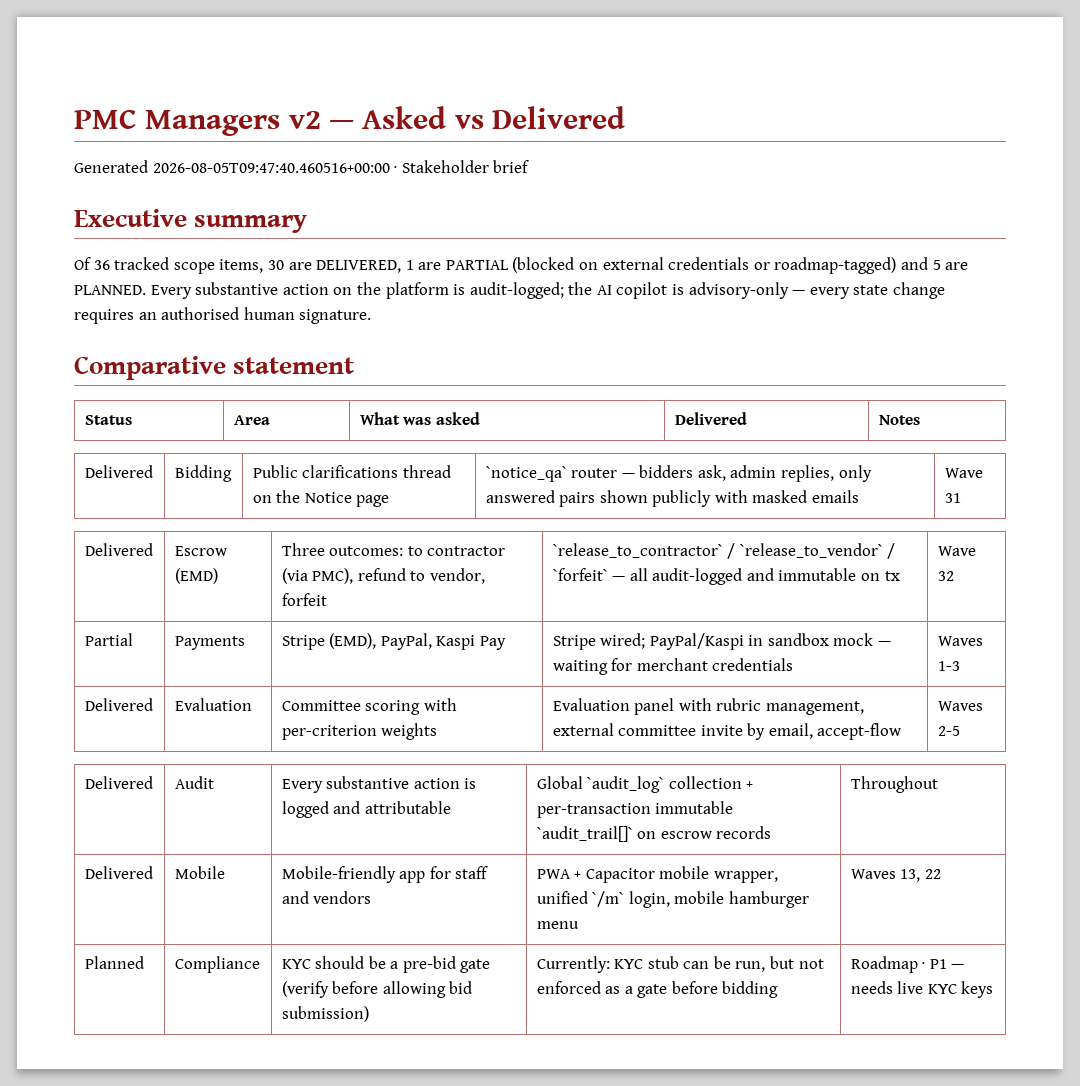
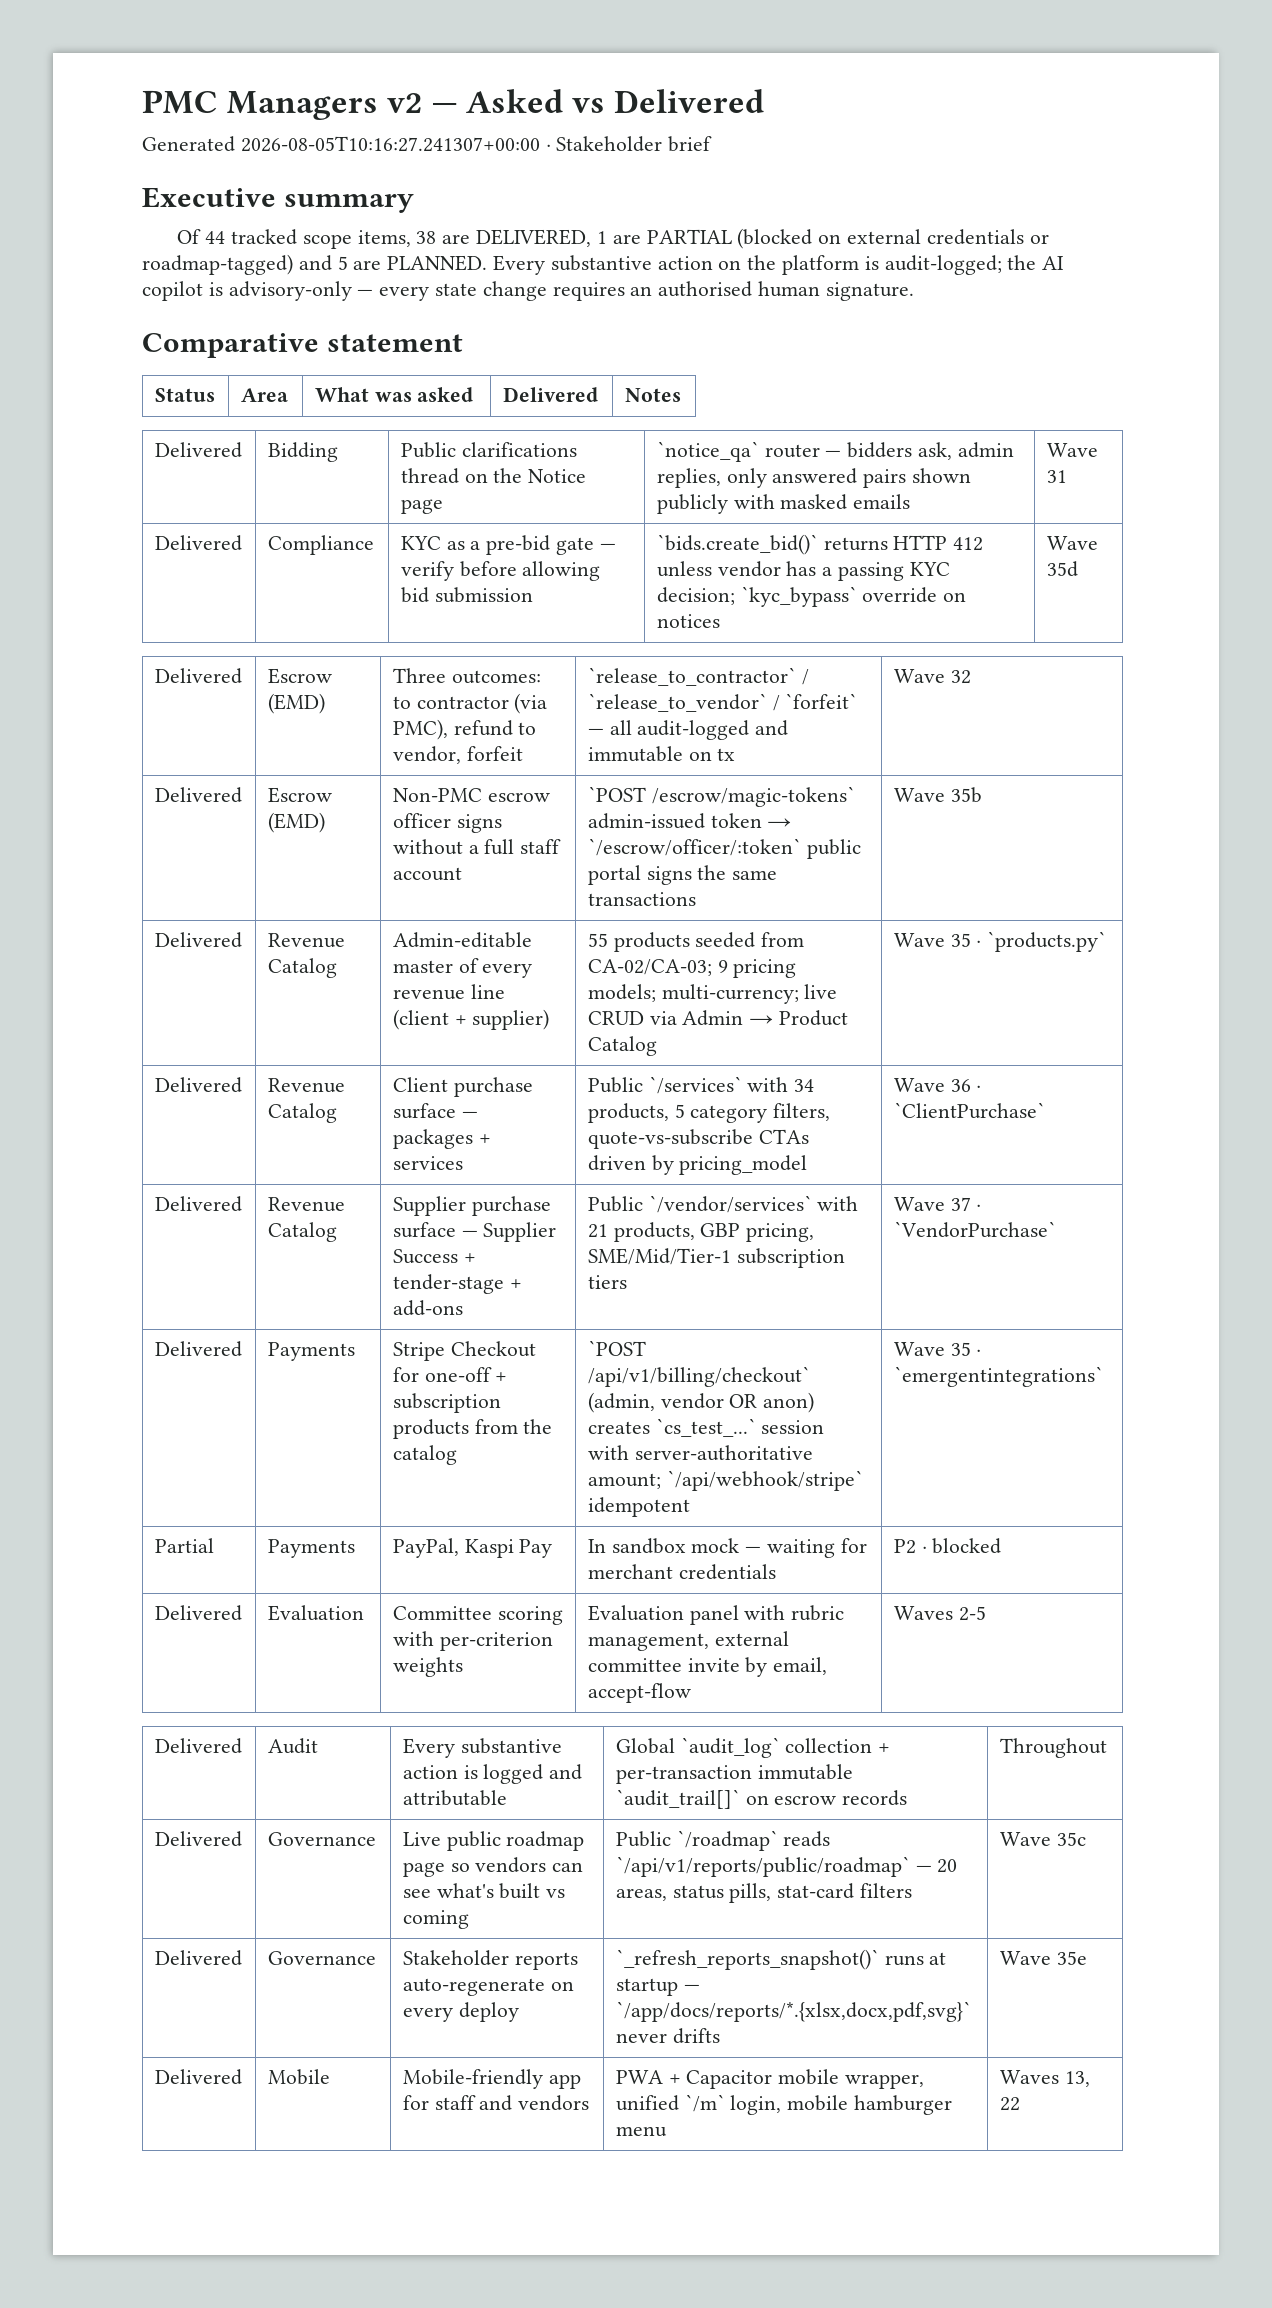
[152,163,390,173] 2026-08-05T09:47:40.460516+00:00 -> [240,136,540,152] 2026-08-05T10:16:27.241307+00:00
[93,260,110,270] 36 -> [205,231,226,244] 44
[267,260,284,270] 30 -> [416,231,437,244] 38
(961, 498) none -> [154,535,242,551] [267,535,374,555] [400,535,616,555] [400,561,601,581] [400,587,533,603] [656,534,984,555] [656,561,950,581] [656,586,967,607] [656,614,720,628] [1046,536,1098,550] [1046,561,1078,577] // Delivered | Compliance | KYC as a pre-bid gate — verify before allowing bid submission | `bids.create_bid()` returns HTTP 412 unless vendor has a passing KYC decision; `kyc_bypass` override on notices | Wave 35d
(954, 576) none -> [154,787,242,803] [267,787,332,803] [267,812,325,833] [392,788,550,802] [392,813,502,833] [392,839,562,855] [392,867,462,881] [587,786,855,807] [587,813,792,829] [587,838,861,859] [587,865,778,885] [587,892,696,906] [893,787,982,803] [154,932,242,948] [267,933,345,948] [267,958,337,978] [392,932,532,948] [392,958,533,978] [392,984,505,1000] [392,1009,550,1030] [587,932,805,952] [587,959,797,978] [587,984,838,1004] [587,1010,849,1026] [587,1036,657,1056] [893,931,1107,952] [154,1077,242,1093] [267,1078,345,1093] [267,1103,337,1123] [392,1077,533,1097] [392,1103,478,1119] [392,1129,491,1149] [392,1156,463,1170] [587,1076,815,1094] [587,1103,831,1123] [587,1129,809,1149] [587,1155,808,1175] [893,1078,982,1092] [893,1102,1045,1119] [154,1196,242,1212] [267,1197,345,1212] [267,1222,337,1242] [392,1196,551,1216] [392,1222,557,1242] [392,1249,476,1264] [392,1274,522,1294] [392,1300,463,1316] [587,1195,859,1213] [587,1222,815,1242] [587,1248,845,1268] [587,1275,627,1289] [893,1197,982,1211] [893,1221,1056,1238] [154,1341,242,1357] [267,1342,355,1361] [392,1341,536,1361] [392,1367,508,1382] [392,1393,501,1413] [392,1419,553,1439] [392,1445,457,1465] [587,1340,646,1356] [587,1366,810,1387] [587,1392,815,1413] [587,1418,825,1437] [587,1445,813,1461] [587,1470,863,1491] [587,1497,690,1517] [893,1342,982,1356] [893,1366,1103,1387] // Delivered | Escrow (EMD) | Non-PMC escrow officer signs without a full staff account | `POST /escrow/magic-tokens` admin-issued token → `/escrow/officer/:token` public portal signs the same transactions | Wave 35b // Delivered | Revenue Catalog | Admin-editable master of every revenue line (client + supplier) | 55 products seeded from CA-02/CA-03; 9 pricing models; multi-currency; live CRUD via Admin → Product Catalog | Wave 35 · `products.py` // Delivered | Revenue Catalog | Client purchase surface — packages + services | Public `/services` with 34 products, 5 category filters, quote-vs-subscribe CTAs driven by pricing_model | Wave 36 · `ClientPurchase` // Delivered | Revenue Catalog | Supplier purchase surface — Supplier Success + tender-stage + add-ons | Public `/vendor/services` with 21 products, GBP pricing, SME/Mid/Tier-1 subscription tiers | Wave 37 · `VendorPurchase` // Delivered | Payments | Stripe Checkout for one-off + subscription products from the catalog | `POST /api/v1/billing/checkout` (admin, vendor OR anon) creates `cs_test_...` session with server-authoritative amount; `/api/webhook/stripe` idempotent | Wave 35 · `emergentintegrations`
[281,633,377,650] Stripe (EMD), -> (355, 1548) none
[552,633,764,650] Stripe wired; PayPal/Kaspi in -> [587,1539,606,1553] In
[937,636,983,646] [937,661,960,671] Waves 1-3 -> [893,1538,1002,1554] P2 · blocked
(938, 784) none -> [154,1831,242,1847] [267,1832,376,1846] [402,1831,585,1851] [402,1857,584,1877] [402,1883,566,1899] [402,1910,469,1929] [615,1830,831,1851] [615,1856,958,1877] [615,1883,913,1903] [999,1832,1086,1846] [154,1950,242,1966] [267,1951,376,1965] [402,1950,578,1970] [402,1978,574,1996] [402,2002,519,2022] [615,1949,947,1970] [615,1978,700,1996] [615,2001,971,2022] [615,2028,720,2044] [999,1951,1087,1965] // Delivered | Governance | Live public roadmap page so vendors can see what's built vs coming | Public `/roadmap` reads `/api/v1/reports/public/roadmap` — 20 areas, status pills, stat-card filters | Wave 35c // Delivered | Governance | Stakeholder reports auto-regenerate on every deploy | `_refresh_reports_snapshot()` runs at startup — `/app/docs/reports/*.{xlsx,docx,pdf,svg}` never drifts | Wave 35e
[84,956,144,969] [174,956,260,973] [281,956,491,973] [281,981,473,998] [281,1006,369,1022] [536,956,824,973] [536,981,779,998] [850,956,965,973] [850,981,994,998] // Planned | Compliance | KYC should be a pre-bid gate (verify before allowing bid submission) | Currently: KYC stub can be run, but not enforced as a gate before bidding | Roadmap · P1 — needs live KYC keys -> (1020, 2104) none

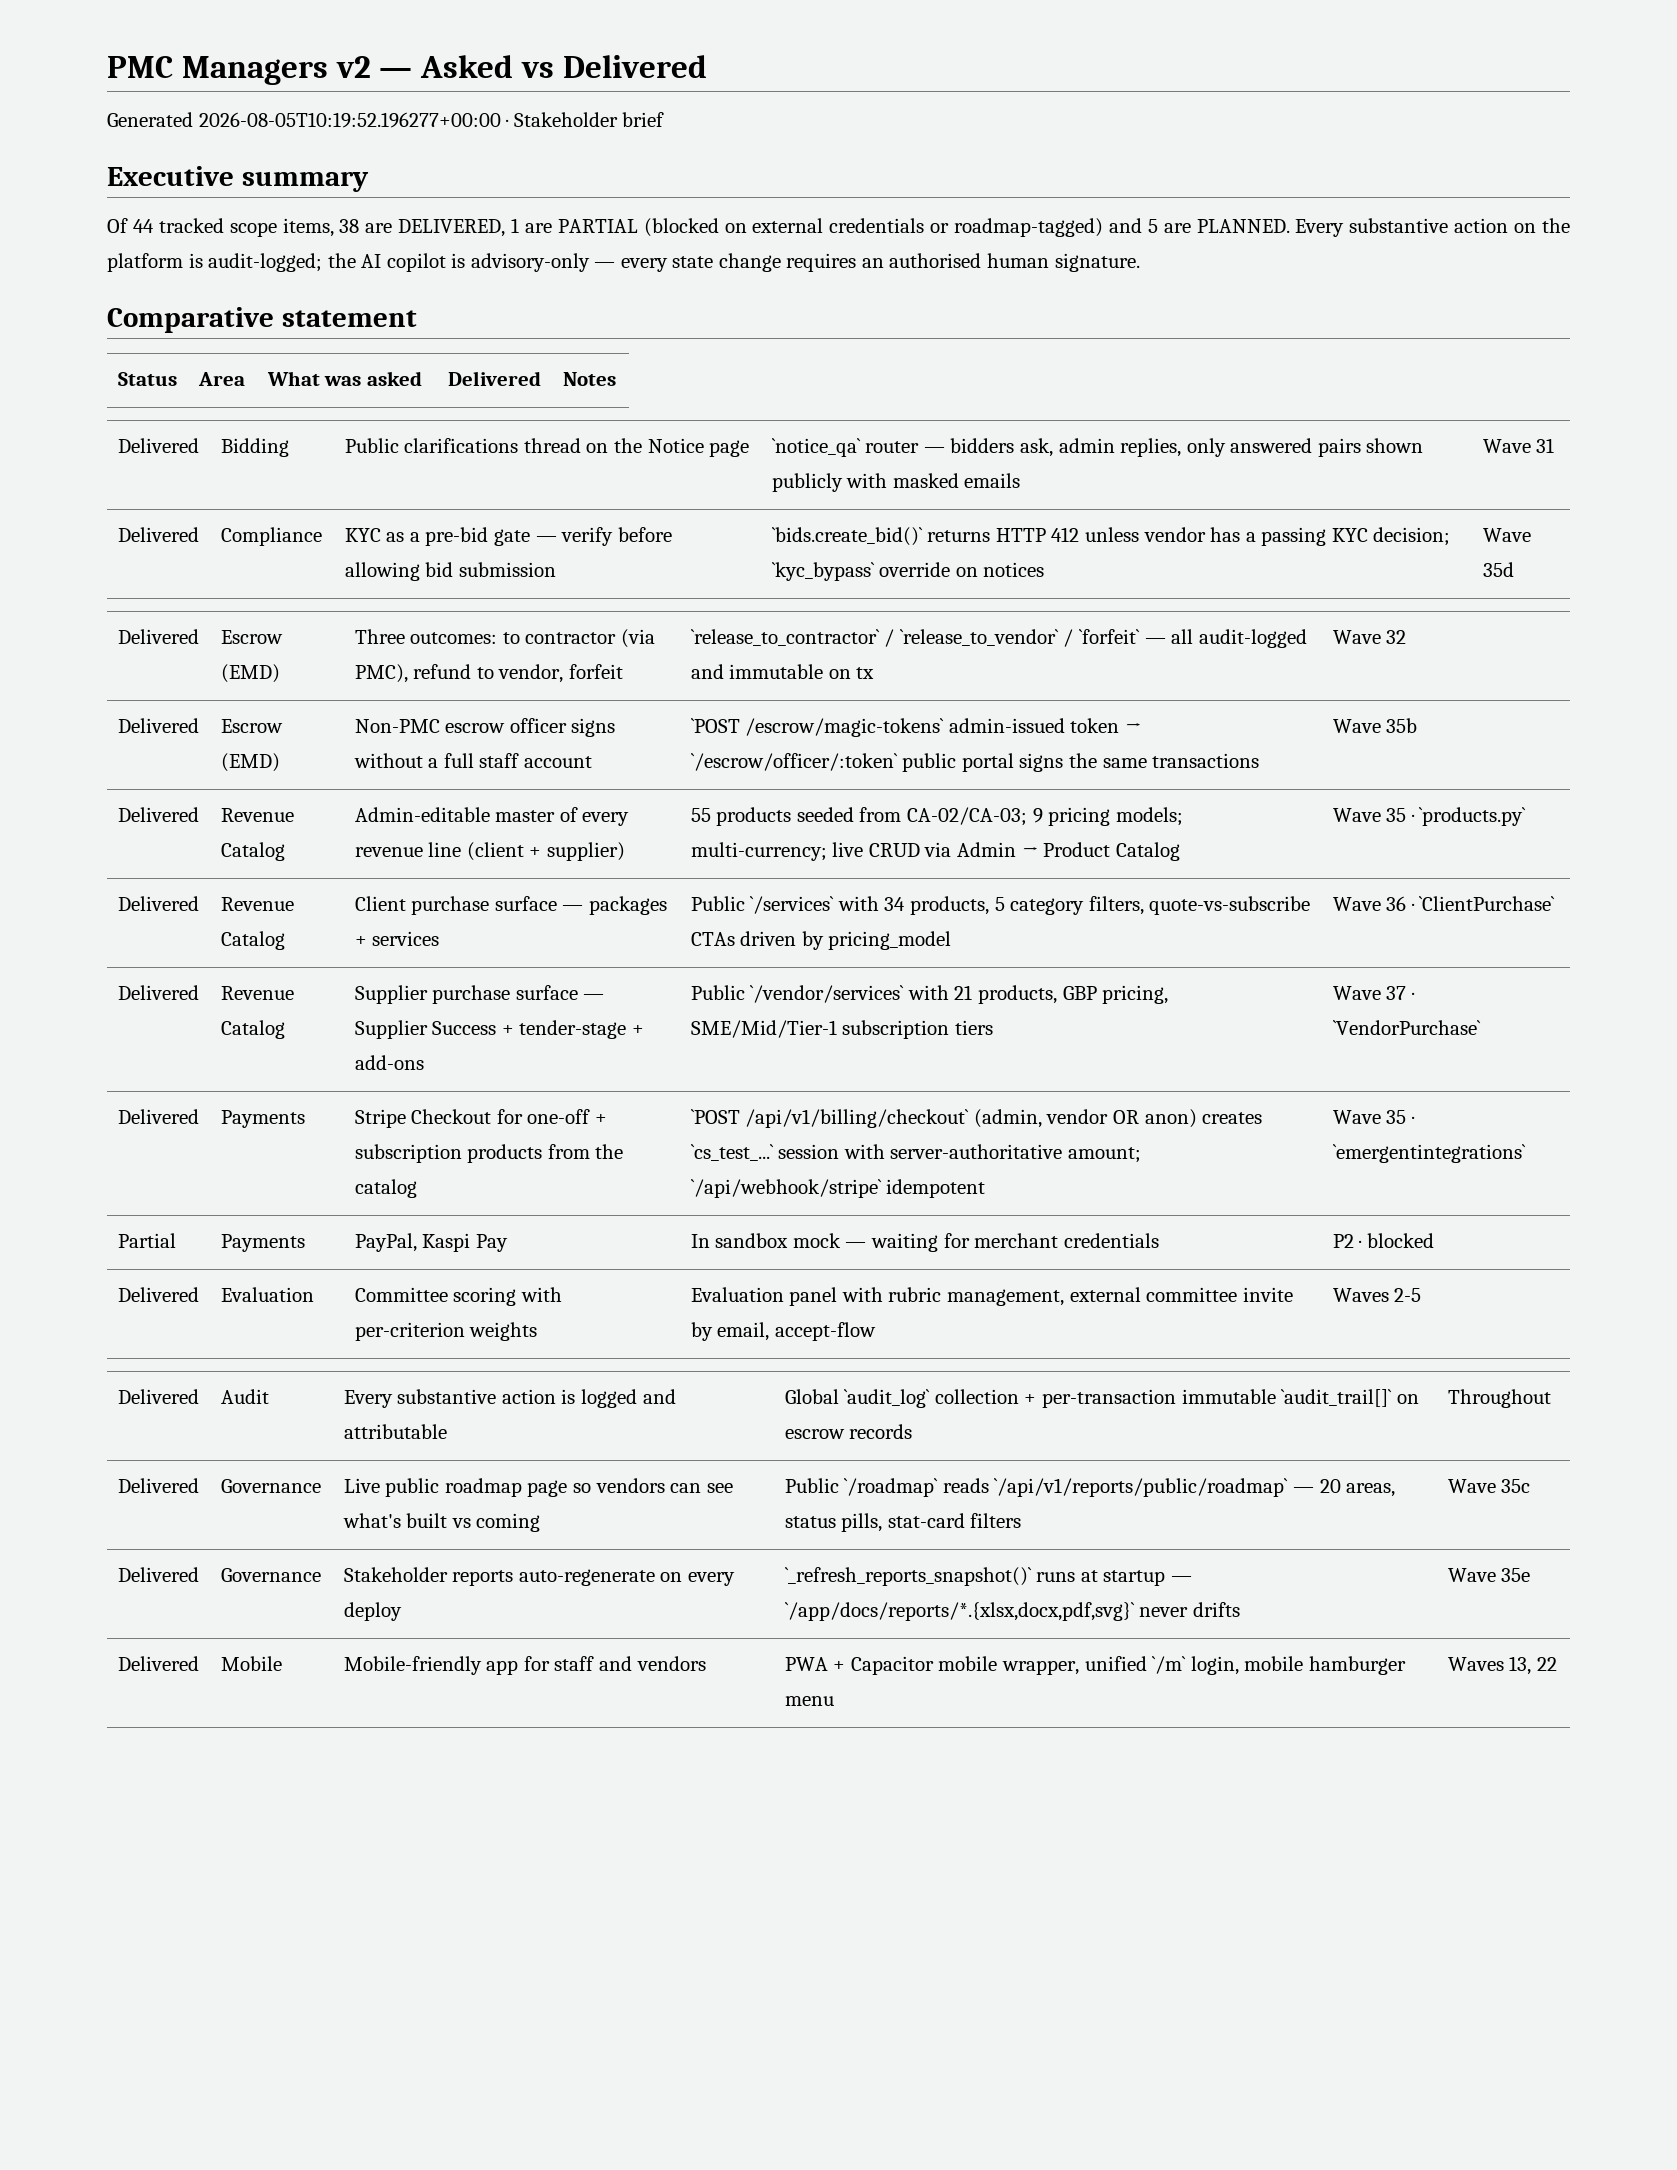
[240,136,540,152] 2026-08-05T10:16:27.241307+00:00 -> [198,112,501,128] 2026-08-05T10:19:52.196277+00:00

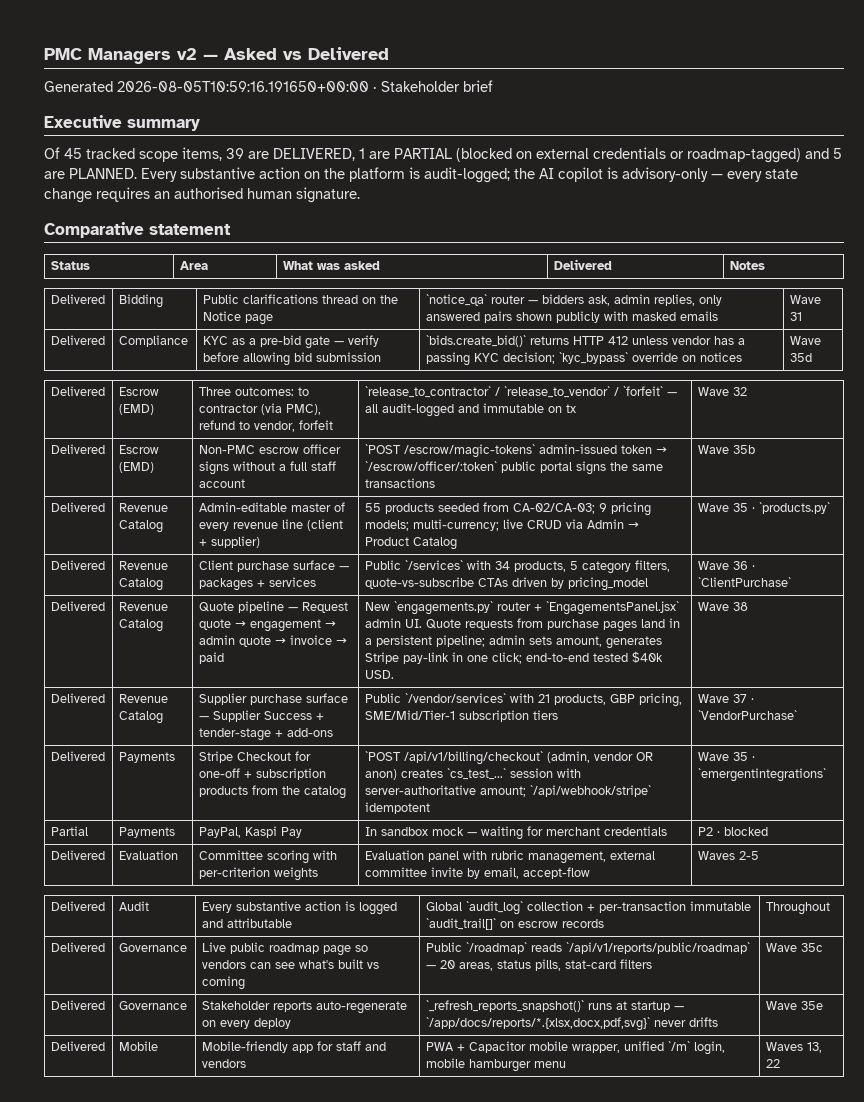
[198,112,501,128] 2026-08-05T10:19:52.196277+00:00 -> [117,81,369,92] 2026-08-05T10:59:16.191650+00:00
[132,219,154,233] 44 -> [64,148,82,159] 45
[339,219,360,233] 38 -> [226,148,244,159] 39
(1556, 903) none -> [50,601,105,611] [118,602,168,611] [118,619,163,632] [198,601,348,613] [198,619,336,632] [198,635,347,647] [198,652,224,664] [364,601,679,615] [364,618,680,632] [364,635,662,649] [364,651,663,664] [364,670,394,679] [697,602,748,611] // Delivered | Revenue Catalog | Quote pipeline — Request quote → engagement → admin quote → invoice → paid | New `engagements.py` router + `EngagementsPanel.jsx` admin UI. Quote requests from purchase pages land in a persistent pipeline; admin sets amount, generates Stripe pay-link in one click; end-to-end tested $40k USD. | Wave 38

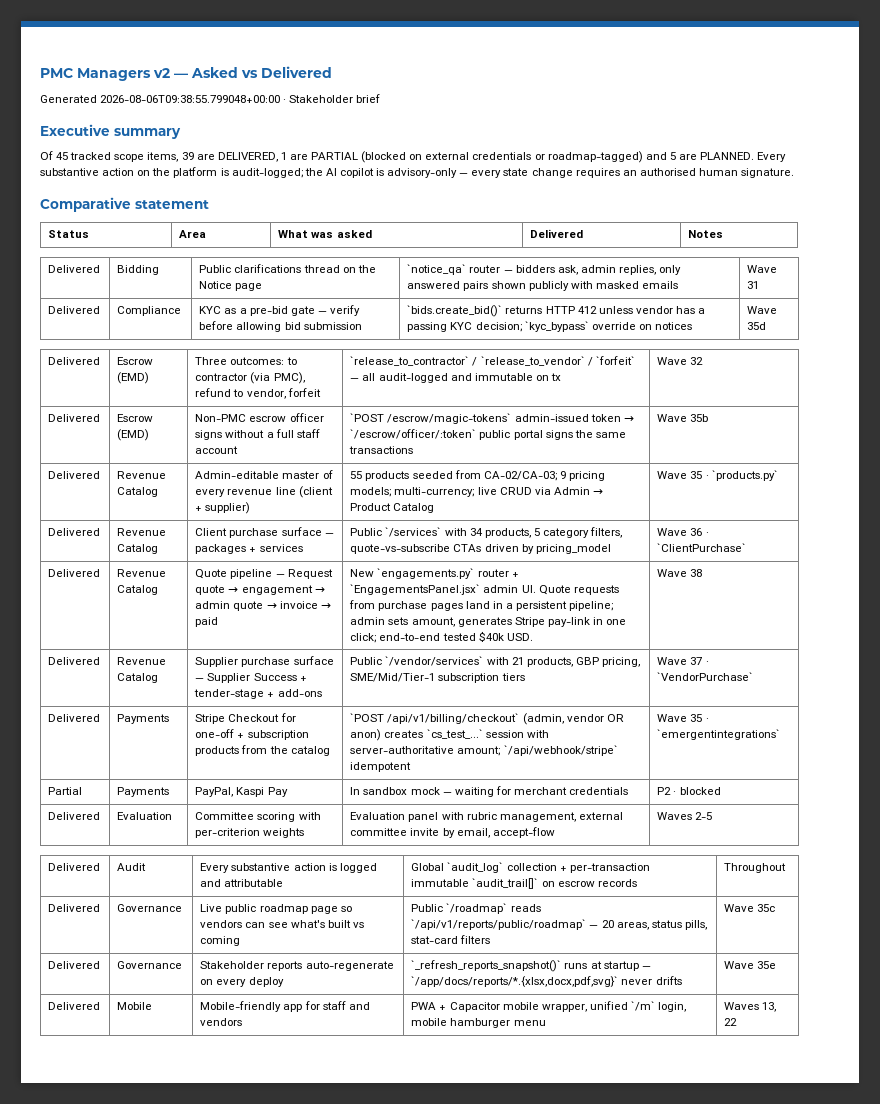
[117,81,369,92] 2026-08-05T10:59:16.191650+00:00 -> [100,95,281,103] 2026-08-06T09:38:55.799048+00:00

